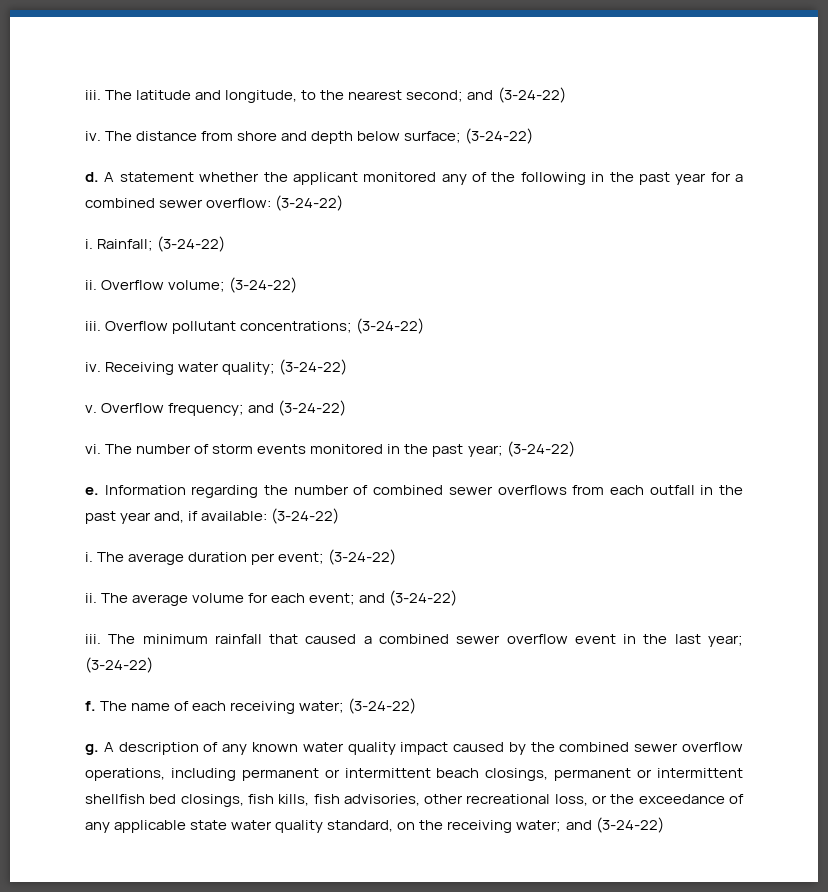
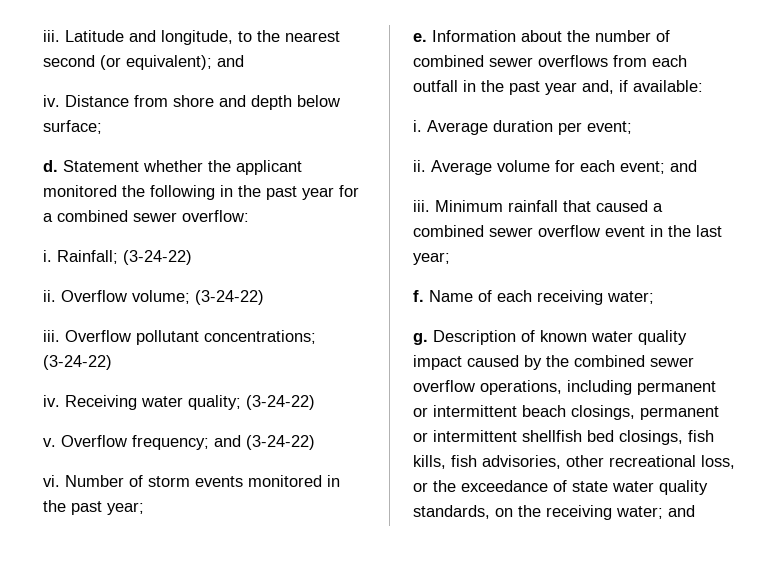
[85,90,192,100] iii. The latitude -> [43,30,124,42] iii. Latitude
[406,87,566,103] [85,131,198,141] second; and (3-24-22) // iv. The distance -> [43,55,244,70] [43,95,129,107] second (or equivalent); and // iv. Distance
[465,128,534,144] (3-24-22) -> (102, 127) none
[104,172,194,182] A statement -> [63,160,139,172] Statement
[441,172,487,185] any of -> (117, 191) none
[275,195,344,211] (3-24-22) -> (249, 216) none
[105,444,192,454] The number -> [65,475,124,487] Number
[506,441,575,457] (3-24-22) -> (144, 508) none
[191,485,259,498] regarding -> [521,30,562,42] about
[271,508,340,524] [85,552,185,565] (3-24-22) // i. The average -> [413,120,488,135] // i. Average
[328,549,397,565] [85,593,189,606] (3-24-22) // ii. The average -> [413,160,492,175] // ii. Average
[389,590,458,606] [85,634,208,644] (3-24-22) // iii. The minimum -> [413,200,503,212] // iii. Minimum
[85,657,153,673] (3-24-22) -> (450, 258) none
[100,701,171,711] The name -> [429,290,473,302] Name
[348,698,417,714] (3-24-22) -> (654, 297) none
[103,742,248,755] A description of any -> [433,330,535,345] Description of
[85,820,187,833] any applicable -> (567, 486) none
[327,820,394,832] standard, -> [413,505,490,519] standards,
[595,817,664,833] (3-24-22) -> (695, 511) none

